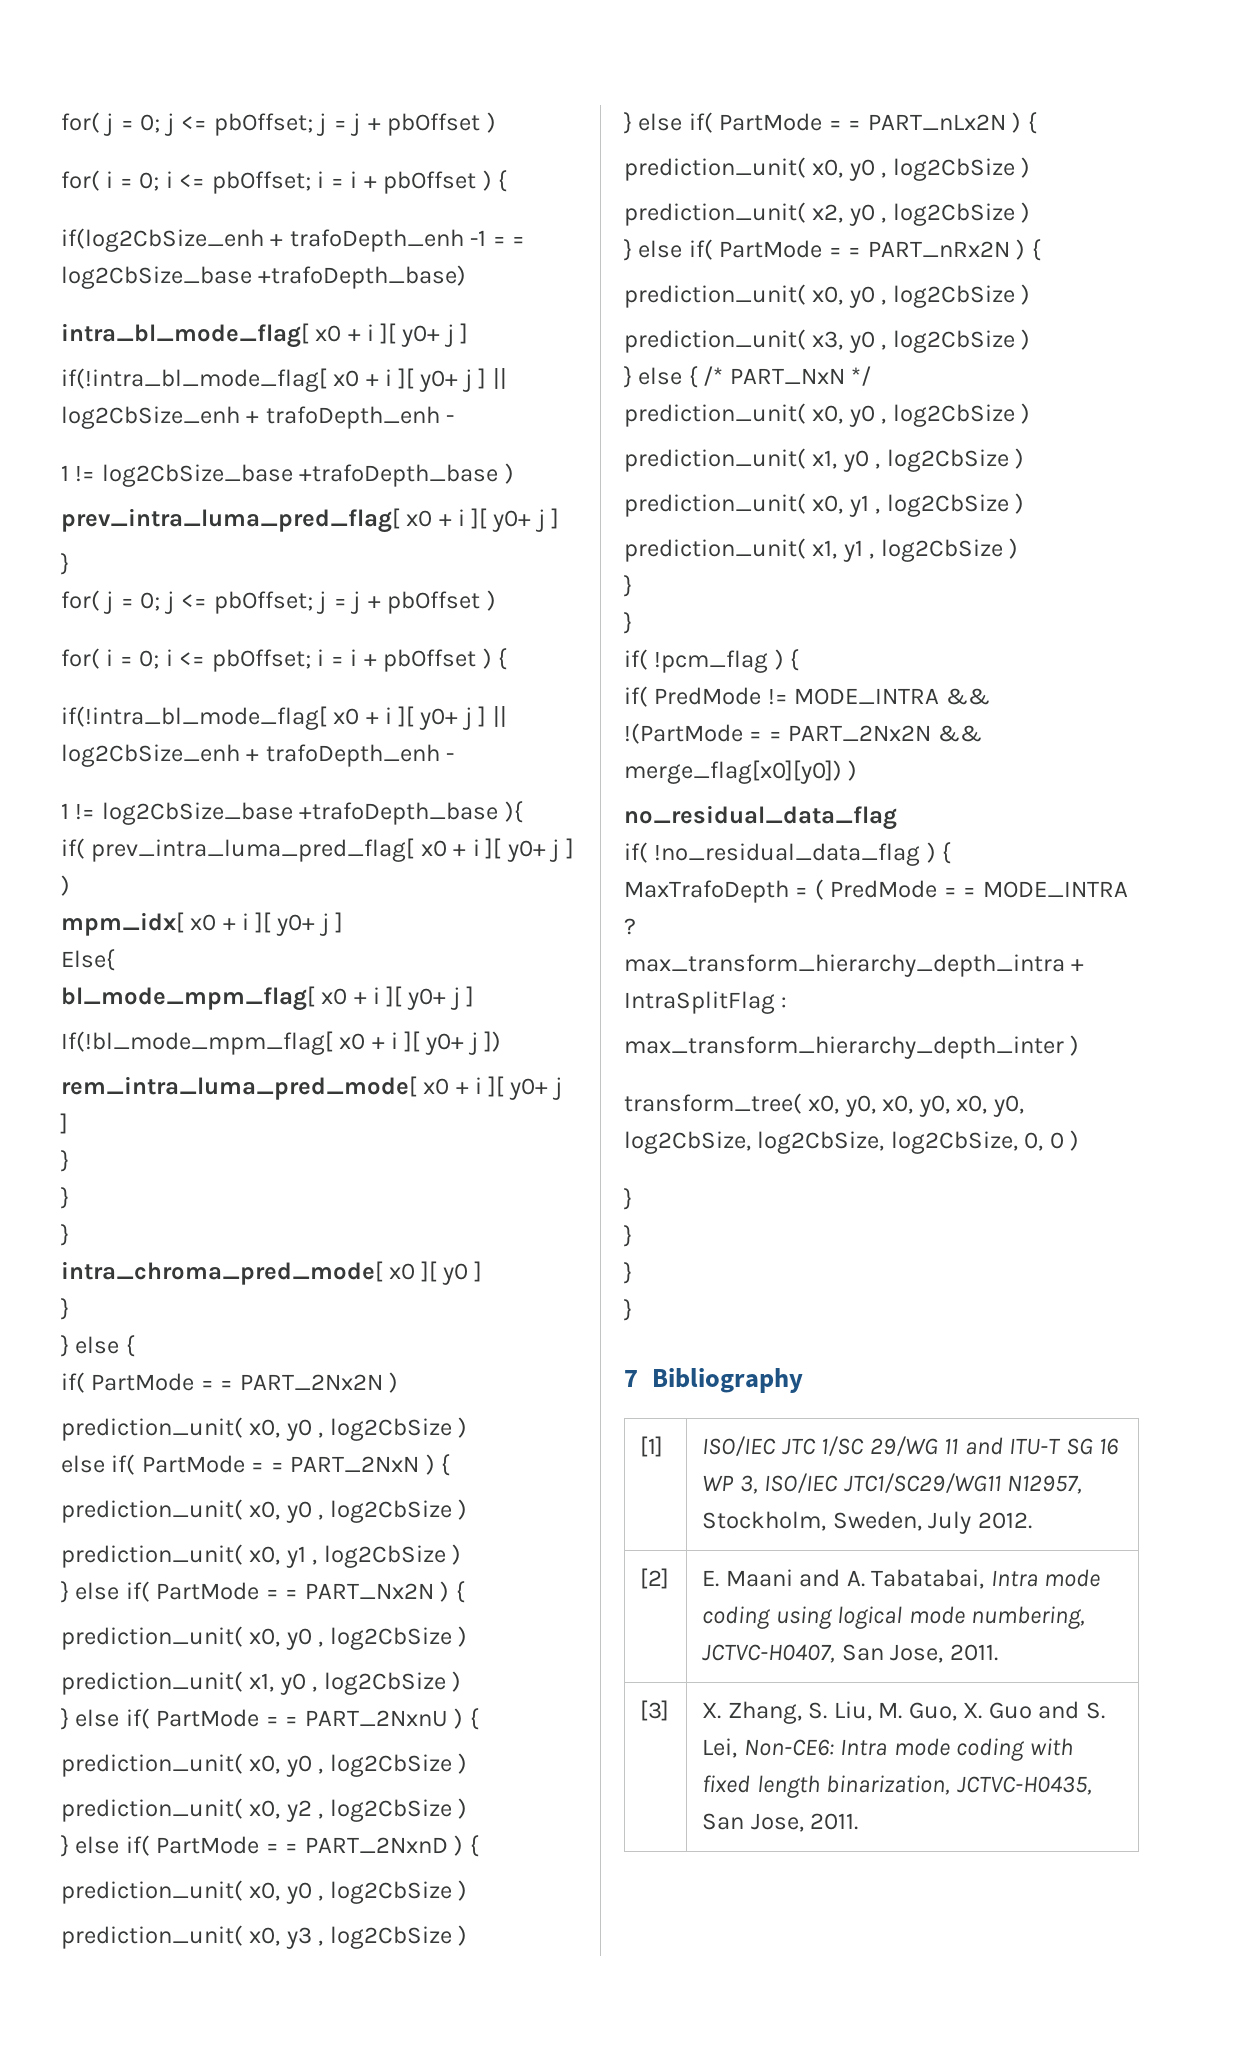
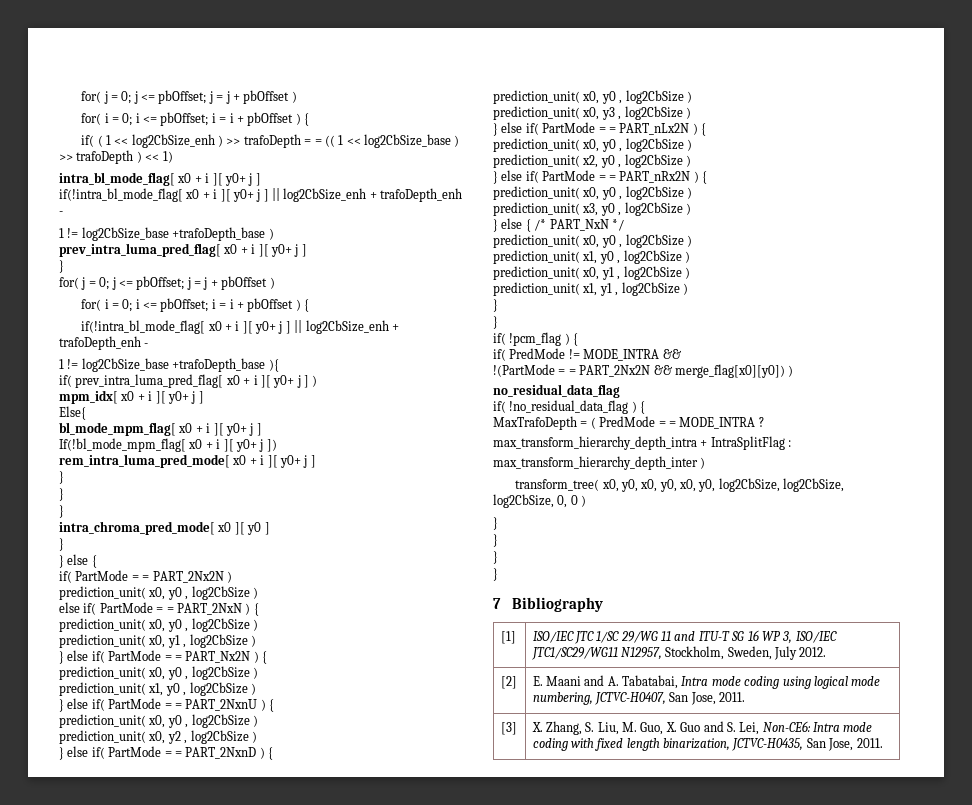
[61,228,526,252] [61,265,467,289] if(log2CbSize_enh + trafoDepth_enh -1 = = log2CbSize_base +trafoDepth_base) -> [81,134,460,148] [59,150,173,164] if( ( 1 << log2CbSize_enh ) >> trafoDepth = = (( 1 << log2CbSize_base ) >> trafoDepth ) << 1)

